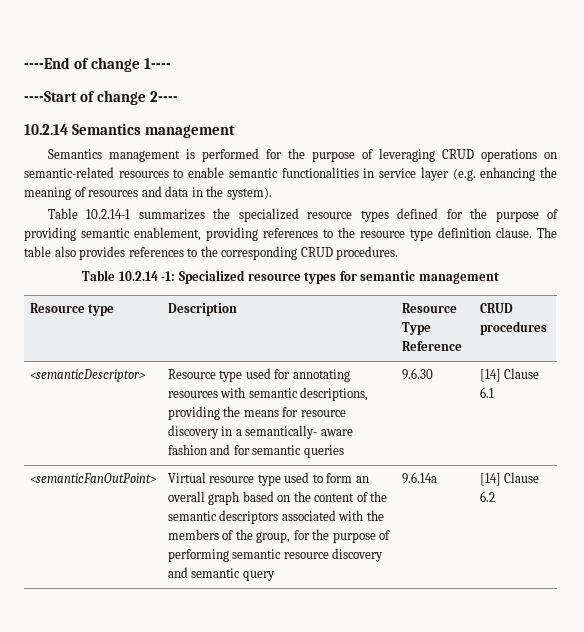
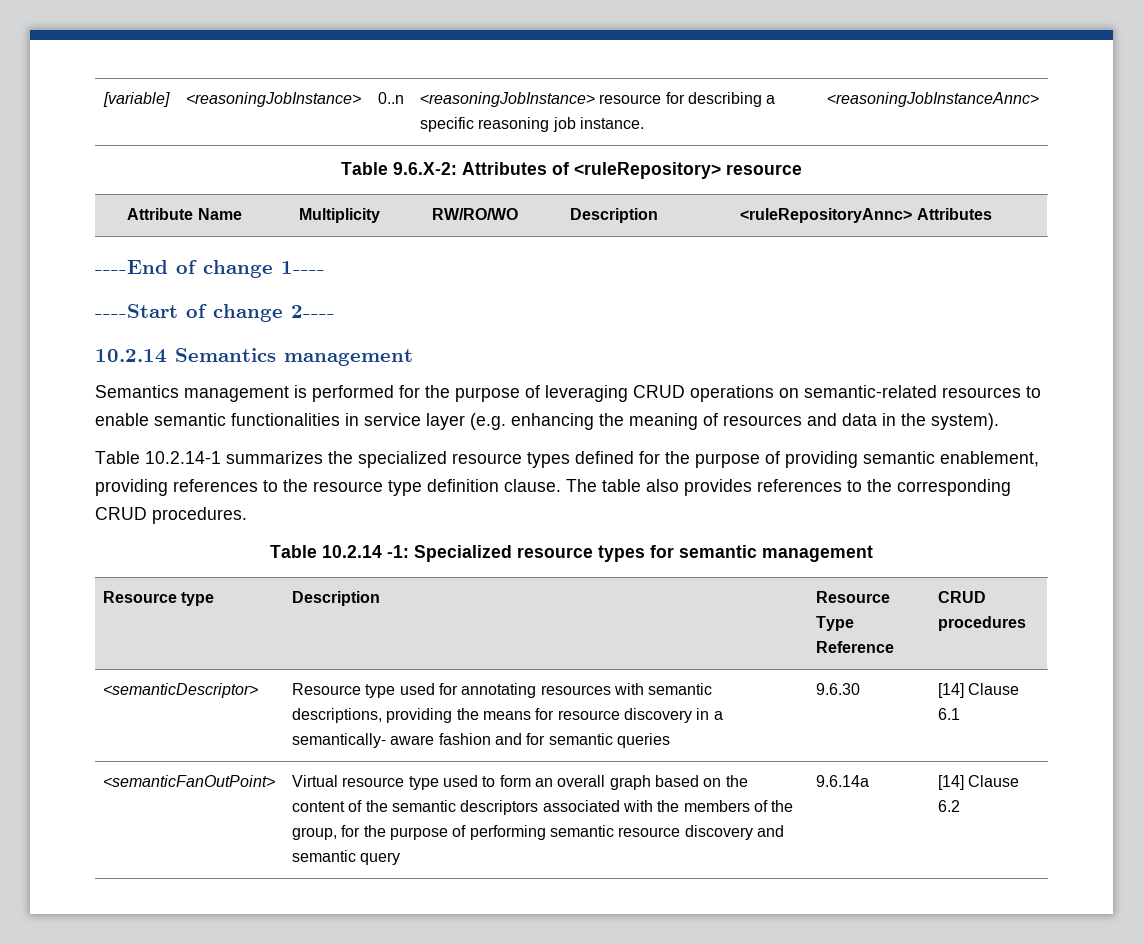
(24, 63) none -> [103,92,170,107] [186,92,361,107] [378,92,404,104] [420,92,776,107] [420,117,644,132] [826,92,1039,107] [341,162,802,179] [127,208,242,220] [299,208,380,223] [431,208,518,220] [570,208,658,223] [740,208,992,223] [variable] | <reasoningJobInstance> | 0..n | <reasoningJobInstance> resource for describing a specific reasoning job instance. | <reasoningJobInstanceAnnc> // Table 9.6.X-2: Attributes of <ruleRepository> resource // Attribute Name | Multiplicity | RW/RO/WO | Description | <ruleRepositoryAnnc> Attributes //

